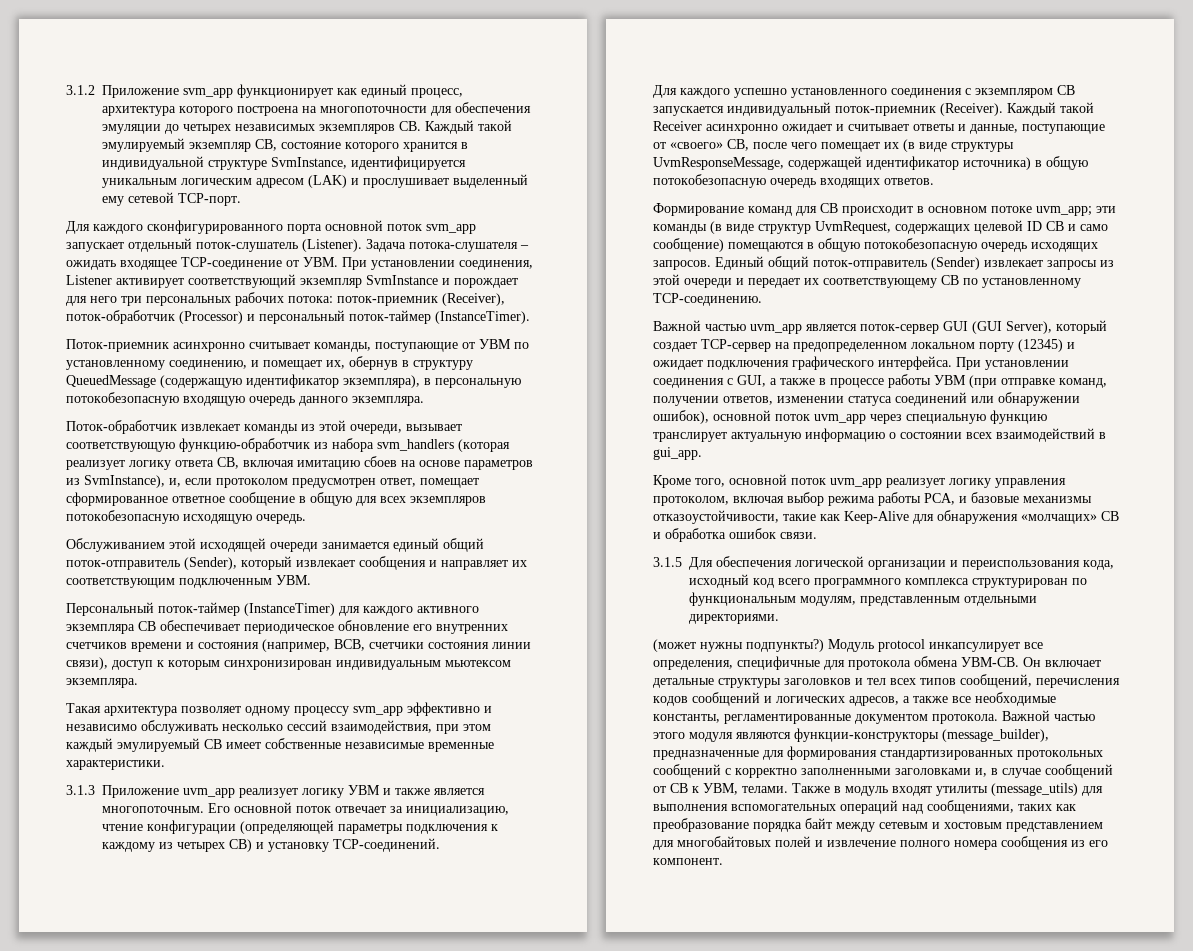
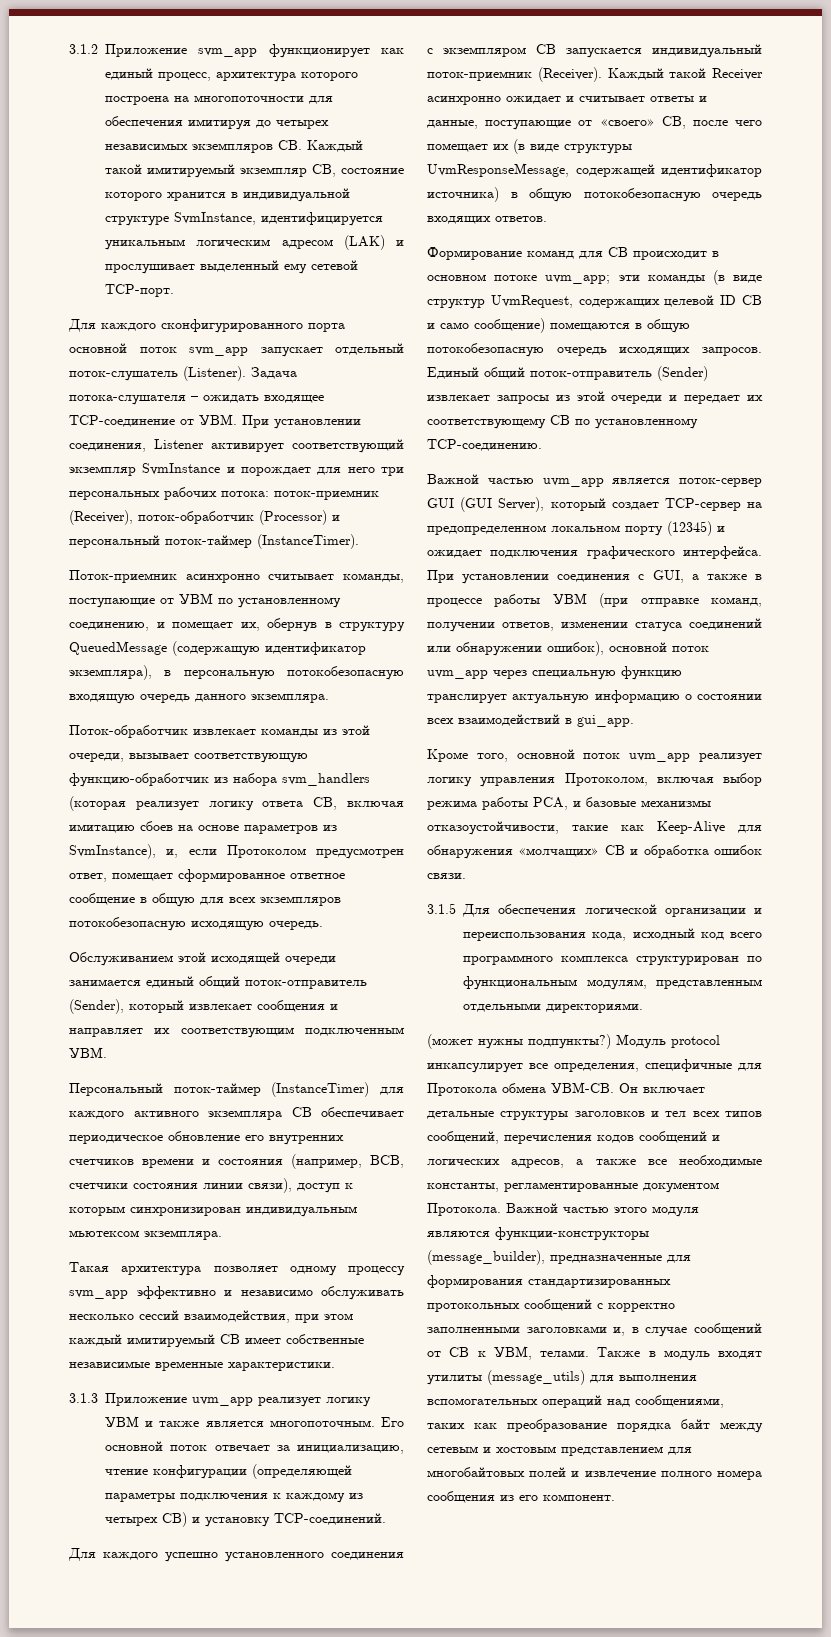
[102,124,161,134] эмуляции -> [188,119,251,130] имитируя
[102,138,185,152] эмулируемый -> [147,164,235,178] имитируемый
[216,478,288,488] протоколом -> [226,845,306,858] Протоколом
[117,738,200,752] эмулируемый -> [127,1334,215,1348] имитируемый
[653,496,729,506] протоколом, -> [564,773,648,786] Протоколом,
[848,660,911,670] протокола -> [427,1083,497,1096] Протокола
[932,714,998,724] протокола. -> [427,1203,501,1216] Протокола.

